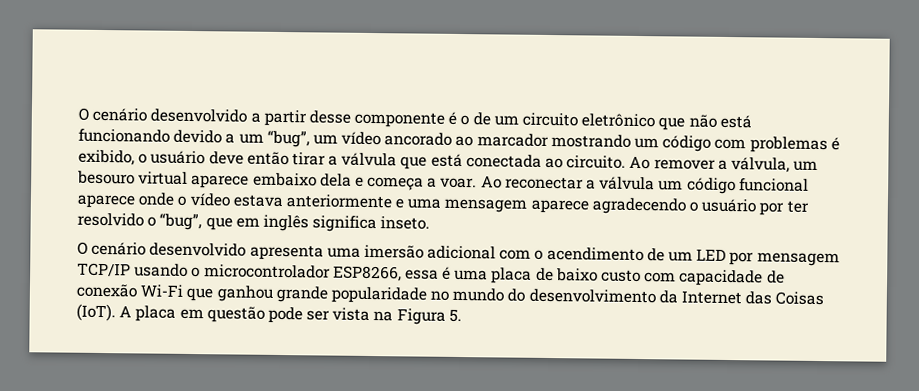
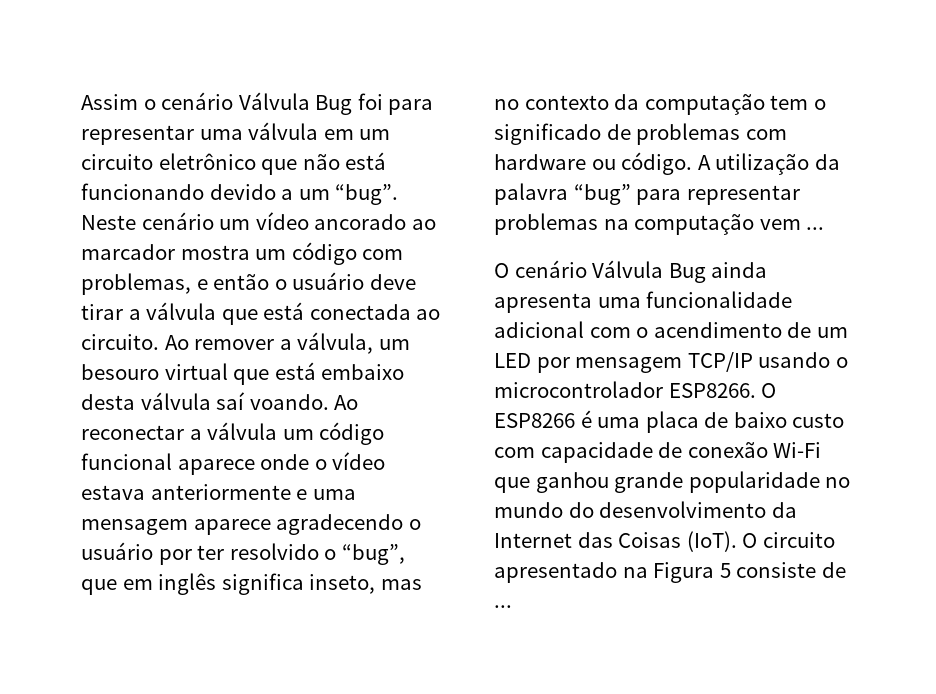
[78,107,491,128] O cenário desenvolvido a partir desse componente é o de -> [81,92,434,115] [81,122,354,145] Assim o cenário Válvula Bug foi para representar uma válvula em
[266,130,310,148] “bug”, -> [335,184,399,205] [81,212,214,230] “bug”. Neste cenário
[550,134,631,148] mostrando -> [180,245,250,260] mostra
[749,136,840,154] [78,149,135,166] problemas é exibido, -> [81,273,270,295] problemas, e então
[246,151,289,166] então -> (416, 282) none
[191,172,478,191] aparece embaixo dela e começa a voar. -> [233,362,405,385] [81,392,329,410] que está embaixo desta válvula saí voando.
[380,216,431,230] [77,241,247,257] inseto. // O cenário desenvolvido -> [309,574,422,594] [494,94,826,115] [494,123,787,145] [494,152,840,175] [494,183,800,205] [494,213,825,235] [494,260,768,283] inseto, mas no contexto da computação tem o significado de problemas com hardware ou código. A utilização da palavra “bug” para representar problemas na computação vem ... // O cenário Válvula Bug ainda
[363,244,424,259] imersão -> [646,291,793,308] funcionalidade
[332,265,439,282] ESP8266, essa -> [668,383,777,398] [494,413,575,428] ESP8266. O ESP8266
[119,305,462,325] A placa em questão pode ser vista na Figura 5. -> [742,532,835,548] [494,562,846,583] [494,605,512,608] O circuito apresentado na Figura 5 consiste de ...

